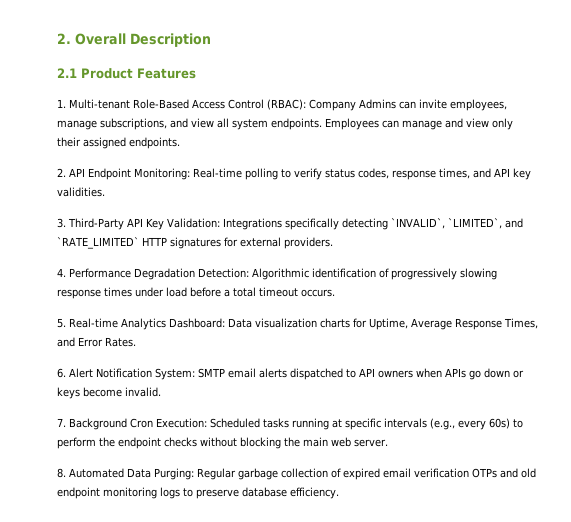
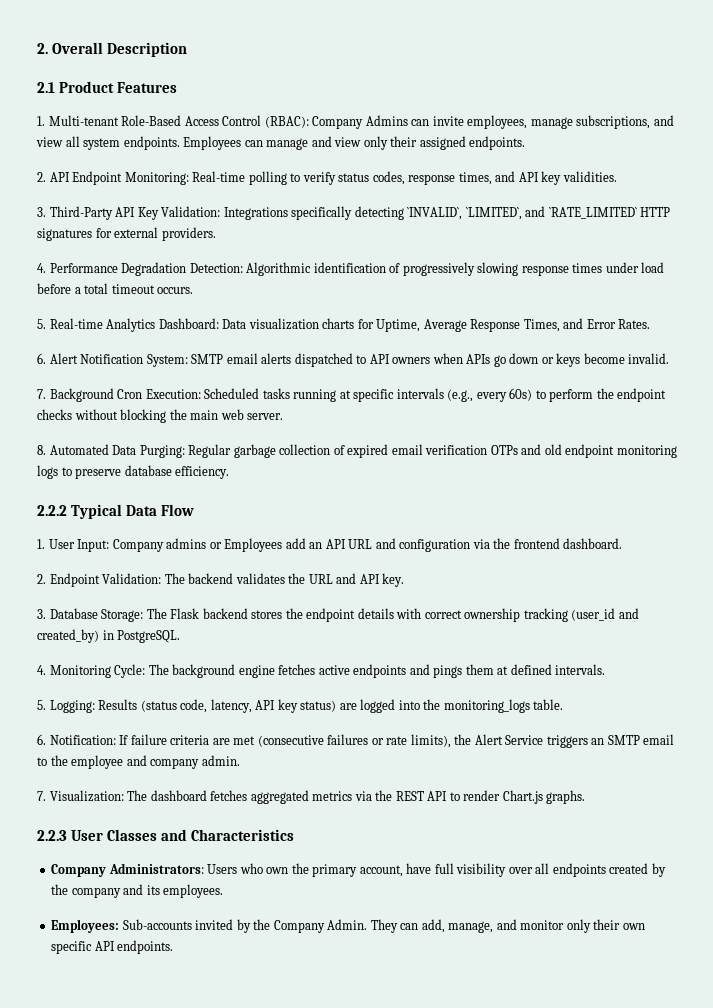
(339, 493) none -> [37,504,194,519] [37,538,623,552] [37,573,405,587] [37,608,639,622] [37,629,181,643] [37,664,606,678] [37,699,564,713] [37,734,675,748] [37,755,240,769] [37,790,586,804] [37,829,294,841] [51,863,666,877] [51,884,224,898] [51,919,645,933] [51,940,174,954] // 2.2.2 Typical Data Flow // 1. User Input: Company admins or Employees add an API URL and configuration via the frontend dashboard. // 2. Endpoint Validation: The backend validates the URL and API key. // 3. Database Storage: The Flask backend stores the endpoint details with correct ownership tracking (user_id and created_by) in PostgreSQL. // 4. Monitoring Cycle: The background engine fetches active endpoints and pings them at defined intervals. // 5. Logging: Results (status code, latency, API key status) are logged into the monitoring_logs table. // 6. Notification: If failure criteria are met (consecutive failures or rate limits), the Alert Service triggers an SMTP email to the employee and company admin. // 7. Visualization: The dashboard fetches aggregated metrics via the REST API to render Chart.js graphs. // 2.2.3 User Classes and Characteristics // Company Administrators: Users who own the primary account, have full visibility over all endpoints created by the company and its employees. // Employees: Sub-accounts invited by the Company Admin. They can add, manage, and monitor only their own specific API endpoints.

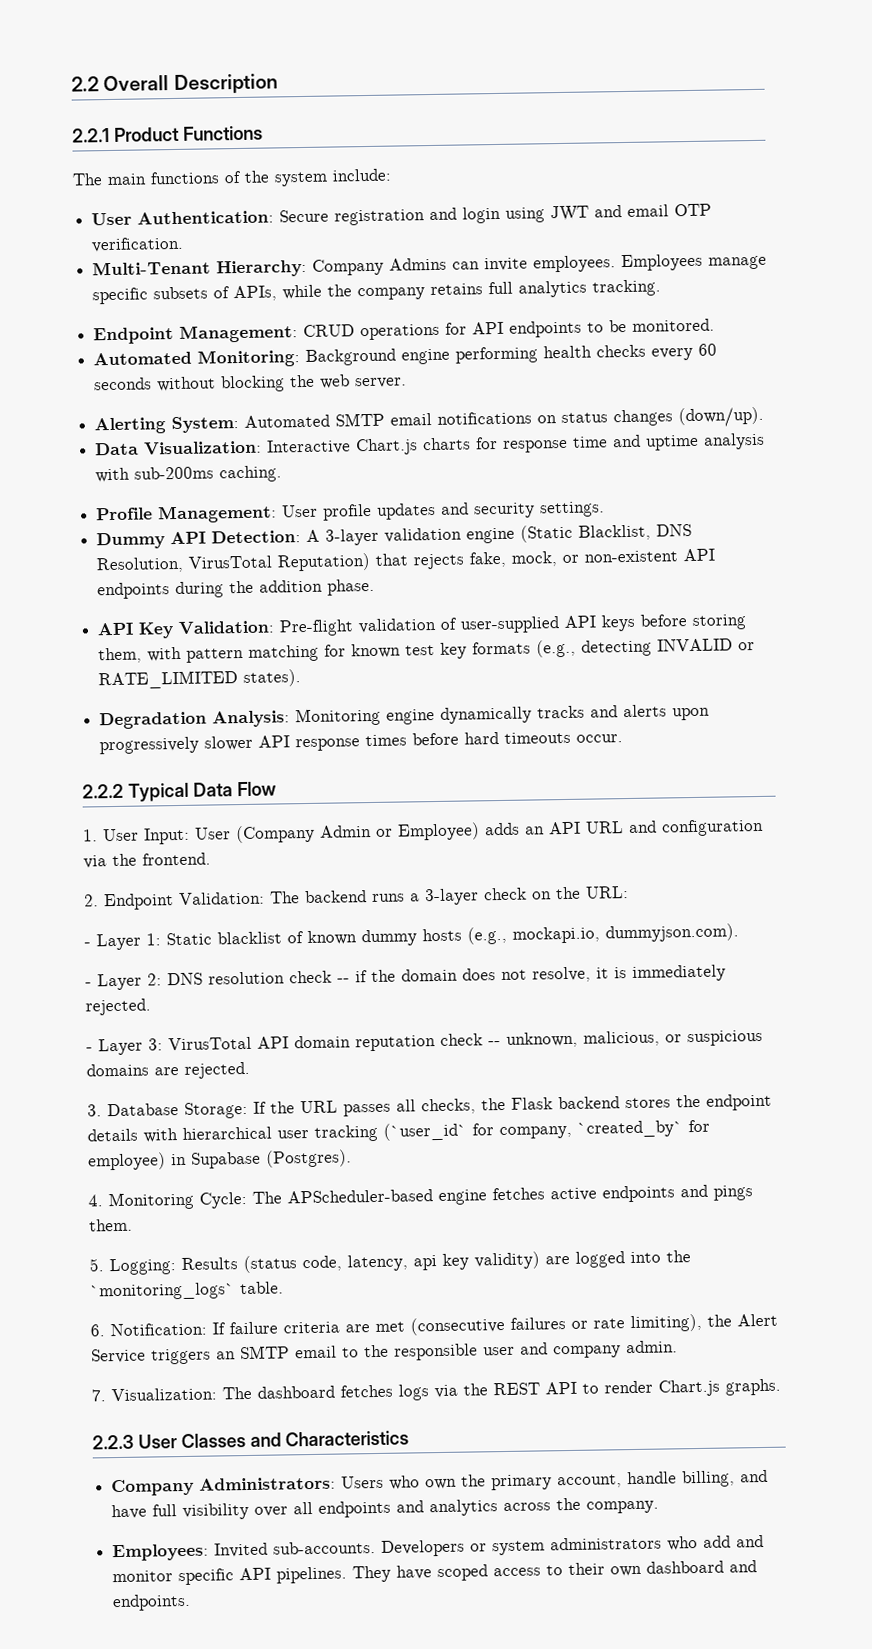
[37,43,48,54] 2. -> [71,76,99,92] 2.2
[37,81,177,93] [37,115,674,129] [36,136,526,150] [37,171,617,185] [37,206,671,220] [37,227,216,241] [37,262,665,276] [37,283,194,294] [37,318,651,332] [37,353,670,367] [37,388,667,402] [37,409,284,423] [37,444,677,458] [37,465,230,479] 2.1 Product Features // 1. Multi-tenant Role-Based Access Control (RBAC): Company Admins can invite employees, manage subscriptions, and view all system endpoints. Employees can manage and view only their assigned endpoints. // 2. API Endpoint Monitoring: Real-time polling to verify status codes, response times, and API key validities. // 3. Third-Party API Key Validation: Integrations specifically detecting `INVALID`, `LIMITED`, and `RATE_LIMITED` HTTP signatures for external providers. // 4. Performance Degradation Detection: Algorithmic identification of progressively slowing response times under load before a total timeout occurs. // 5. Real-time Analytics Dashboard: Data visualization charts for Uptime, Average Response Times, and Error Rates. // 6. Alert Notification System: SMTP email alerts dispatched to API owners when APIs go down or keys become invalid. // 7. Background Cron Execution: Scheduled tasks running at specific intervals (e.g., every 60s) to perform the endpoint checks without blocking the main web server. // 8. Automated Data Purging: Regular garbage collection of expired email verification OTPs and old endpoint monitoring logs to preserve database efficiency. -> [72,125,263,143] [72,168,391,187] [91,203,713,226] [91,236,185,253] [92,253,768,278] [92,279,662,305] [93,318,716,345] [93,343,718,368] [94,374,408,393] [94,406,765,435] [95,432,766,456] [95,465,283,483] [96,501,606,524] [96,523,693,550] [96,548,716,574] [97,578,376,600] [97,614,748,639] [98,638,756,664] [98,669,302,690] [99,704,711,730] [99,731,624,755] 2.2.1 Product Functions // The main functions of the system include: // User Authentication: Secure registration and login using JWT and email OTP verification. // Multi-Tenant Hierarchy: Company Admins can invite employees. Employees manage specific subsets of APIs, while the company retains full analytics tracking. // Endpoint Management: CRUD operations for API endpoints to be monitored. // Automated Monitoring: Background engine performing health checks every 60 seconds without blocking the web server. // Alerting System: Automated SMTP email notifications on status changes (down/up). // Data Visualization: Interactive Chart.js charts for response time and uptime analysis with sub-200ms caching. // Profile Management: User profile updates and security settings. // Dummy API Detection: A 3-layer validation engine (Static Blacklist, DNS Resolution, VirusTotal Reputation) that rejects fake, mock, or non-existent API endpoints during the addition phase. // API Key Validation: Pre-flight validation of user-supplied API keys before storing them, with pattern matching for known test key formats (e.g., detecting INVALID or RATE_LIMITED states). // Degradation Analysis: Monitoring engine dynamically tracks and alerts upon progressively slower API response times before hard timeouts occur.
[112,538,306,552] Company admins or Employees add -> [195,822,520,844] User (Company Admin or Employee) adds
[513,538,623,549] frontend dashboard. -> [142,852,211,866] frontend.
[235,573,405,587] [37,608,167,622] validates the URL and API key. // 3. Database Storage: The -> [372,886,629,906] [84,923,739,951] [85,964,726,991] [85,998,151,1016] [86,1029,763,1056] [86,1061,250,1079] [87,1097,506,1119] runs a 3-layer check on the URL: // - Layer 1: Static blacklist of known dummy hosts (e.g., mockapi.io, dummyjson.com). // - Layer 2: DNS resolution check -- if the domain does not resolve, it is immediately rejected. // - Layer 3: VirusTotal API domain reputation check -- unknown, malicious, or suspicious domains are rejected. // 3. Database Storage: If the URL passes all checks, the
[424,608,639,622] [37,629,181,643] correct ownership tracking (user_id and created_by) in PostgreSQL. -> [182,1119,710,1142] [88,1149,352,1171] hierarchical user tracking (`user_id` for company, `created_by` for employee) in Supabase (Postgres).
[172,664,236,678] background -> [287,1189,433,1204] APScheduler-based
[465,664,606,675] them at defined intervals. -> [89,1218,133,1232] them.
[255,699,337,713] API key status) -> [413,1251,540,1271] api key validity)
[443,699,530,713] monitoring_logs -> [90,1282,235,1301] `monitoring_logs`
[410,734,451,748] limits), -> [630,1313,702,1333] limiting),
[71,755,124,769] employee -> [394,1343,515,1361] responsible user
[250,790,353,804] aggregated metrics -> [398,1384,429,1401] logs
(403, 871) none -> [627,1469,769,1488] handle billing, and
[609,863,666,877] [51,884,224,898] [51,919,645,933] [51,941,115,954] created by the company and its employees. // Employees: Sub-accounts invited by the Company Admin. They can add, manage, and monitor only their own specific API -> [396,1497,660,1517] [112,1534,765,1562] [112,1560,758,1586] and analytics across the company. // Employees: Invited sub-accounts. Developers or system administrators who add and monitor specific API pipelines. They have scoped access to their own dashboard and

